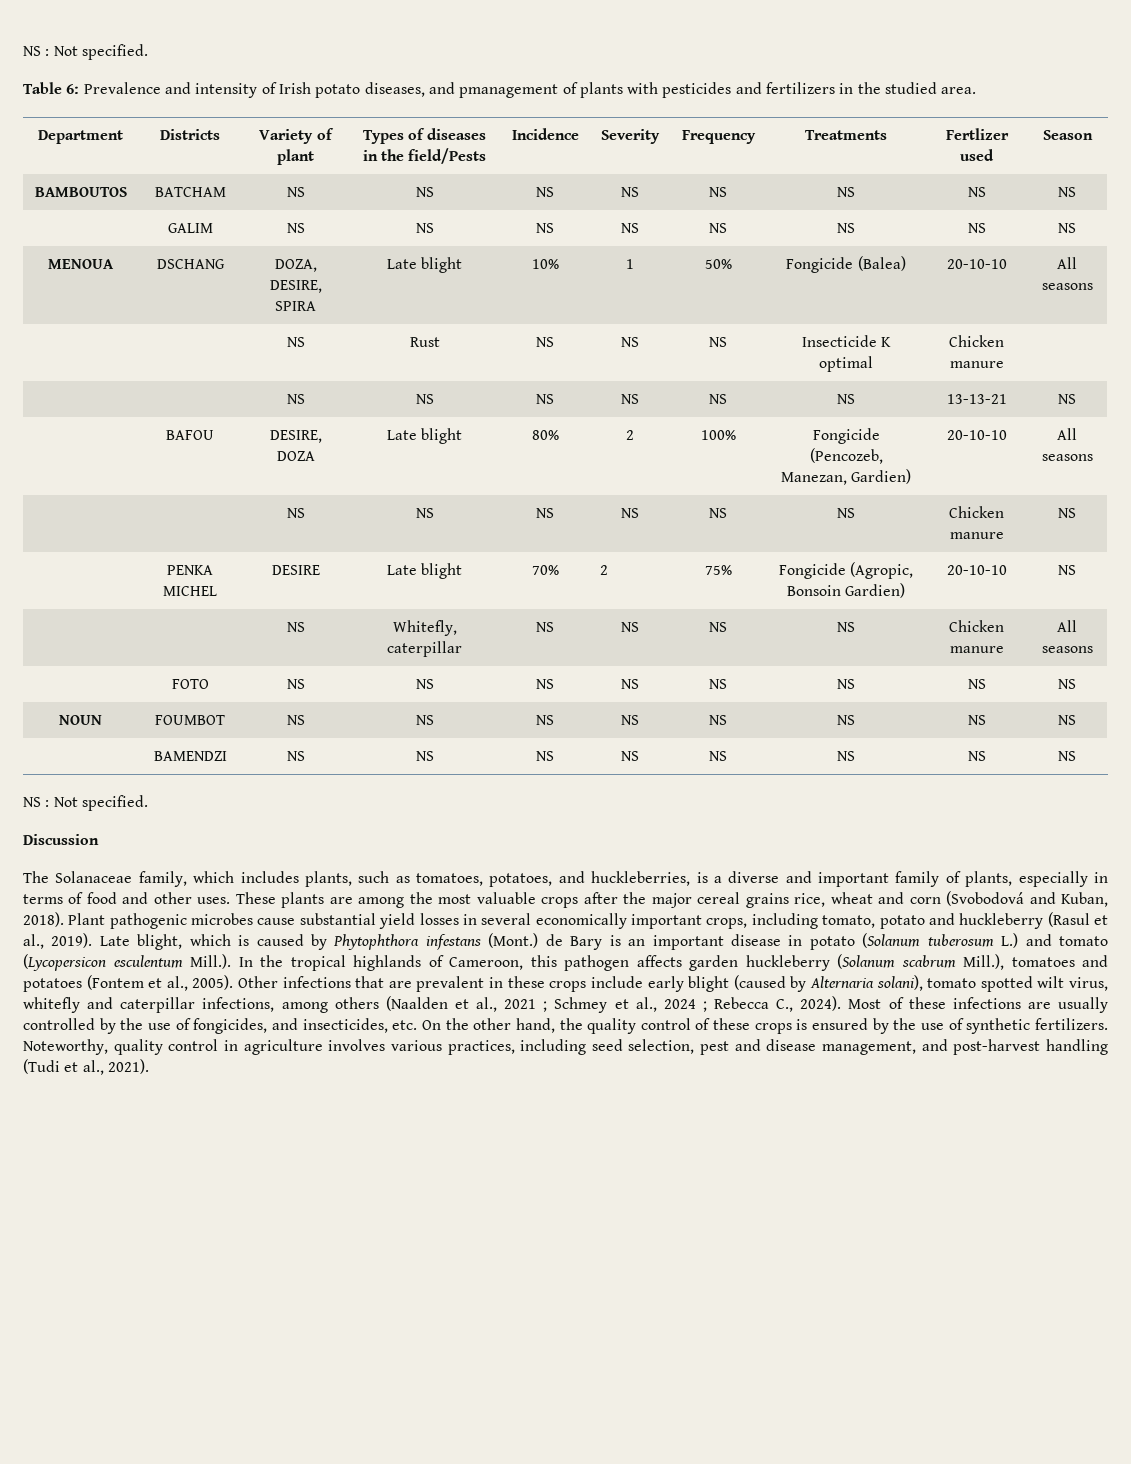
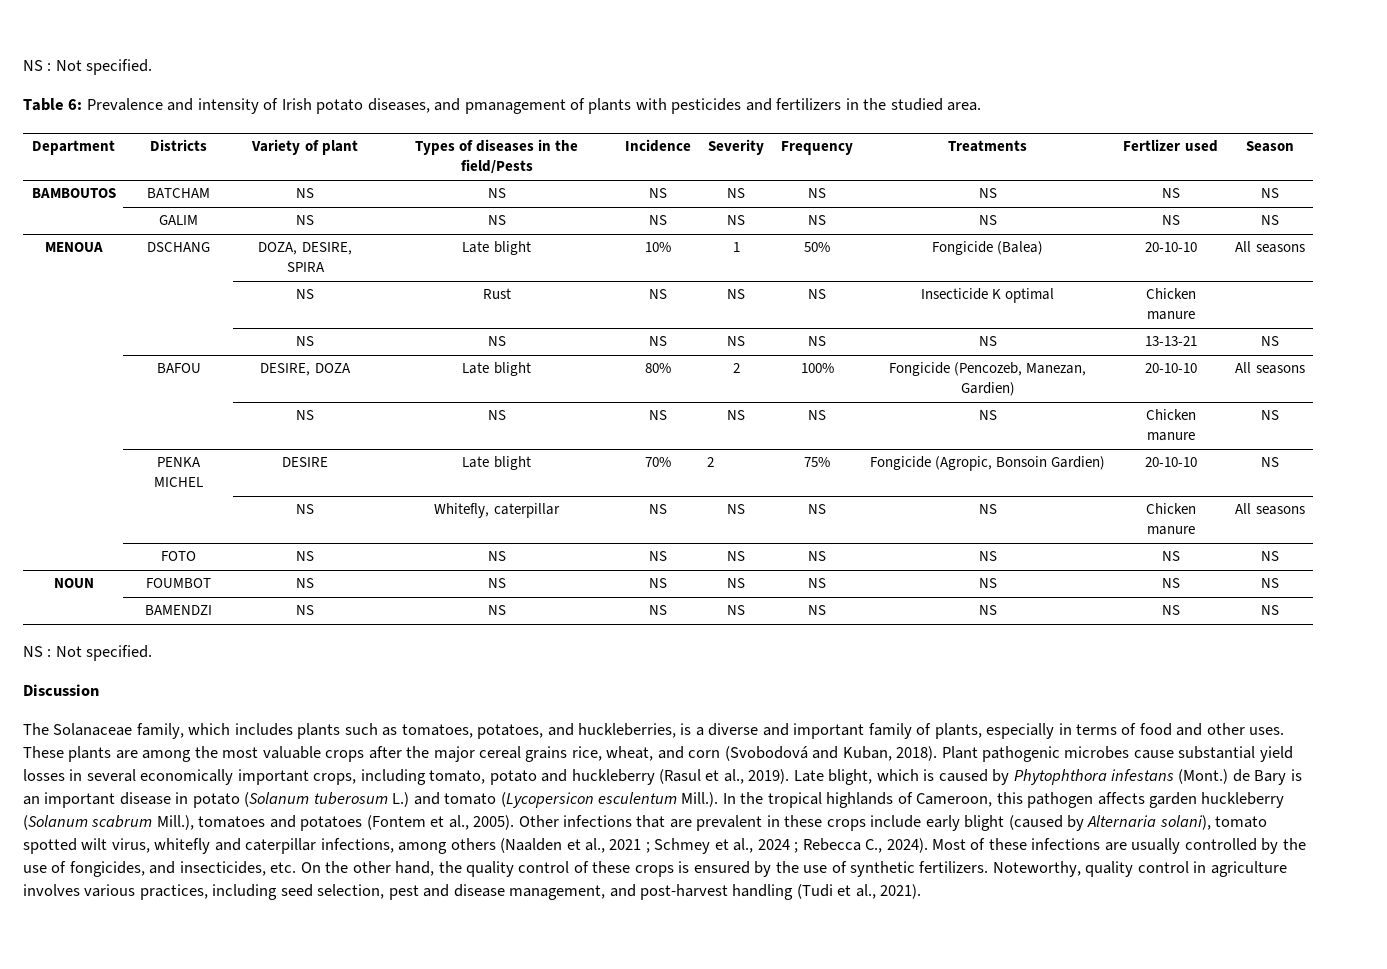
[304,871,352,887] plants, -> [297,723,341,739] plants
[830,892,873,904] wheat -> [606,746,654,761] wheat,

